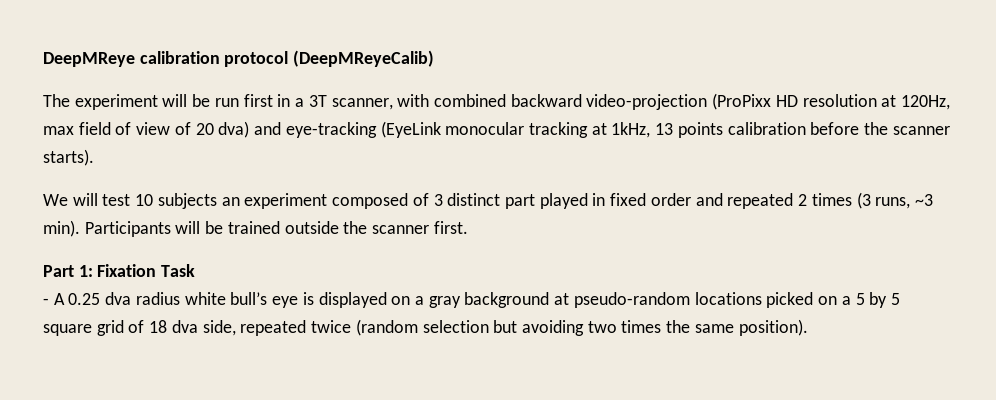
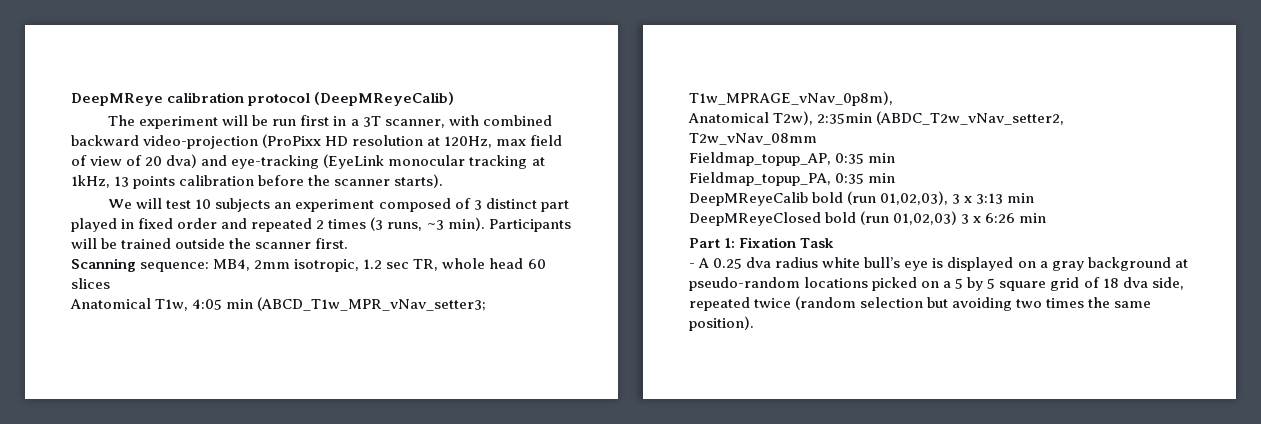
(468, 227) none -> [71,258,546,272] [71,278,110,289] [70,297,487,311] [689,91,893,106] [688,111,1065,125] [689,133,817,145] [689,152,896,166] [689,172,896,186] [689,191,1035,206] [689,211,1047,226] // Scanning sequence: MB4, 2mm isotropic, 1.2 sec TR, whole head 60 slices // Anatomical T1w, 4:05 min (ABCD_T1w_MPR_vNav_setter3; T1w_MPRAGE_vNav_0p8m), // Anatomical T2w), 2:35min (ABDC_T2w_vNav_setter2, T2w_vNav_08mm // Fieldmap_topup_AP, 0:35 min // Fieldmap_topup_PA, 0:35 min // DeepMReyeCalib bold (run 01,02,03), 3 x 3:13 min // DeepMReyeClosed bold (run 01,02,03) 3 x 6:26 min

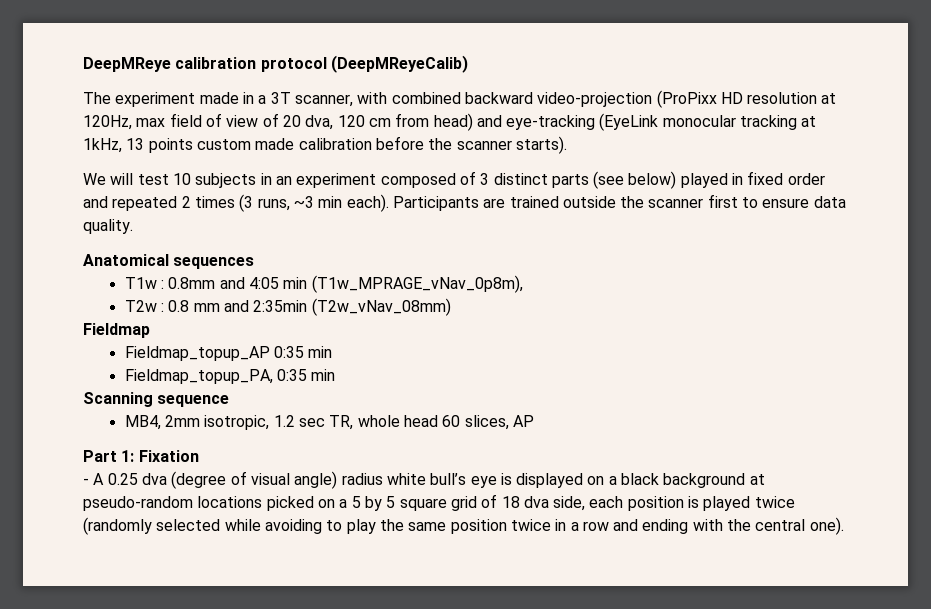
[222,115,330,126] will be run first -> [199,92,239,104] made
[166,154,198,168] dva) -> [305,113,473,131] dva, 120 cm from head)
(176, 182) none -> [196,138,295,150] custom made
(271, 205) none -> [260,173,272,185] in
[540,200,569,212] part -> [551,171,677,189] parts (see below)
[447,217,571,232] [71,238,349,249] min). Participants will be trained outside the scanner first. -> [318,194,846,212] [83,219,133,234] [83,254,255,269] [124,275,523,293] [124,298,451,316] [83,323,150,338] [124,346,333,361] [124,369,336,384] min each). Participants are trained outside the scanner first to ensure data quality. // Anatomical sequences // T1w : 0.8mm and 4:05 min (T1w_MPRAGE_vNav_0p8m), // T2w : 0.8 mm and 2:35min (T2w_vNav_08mm) // Fieldmap // Fieldmap_topup_AP 0:35 min // Fieldmap_topup_PA, 0:35 min
[140,262,210,272] sequence: -> [157,395,230,407] sequence //
[71,278,110,289] [70,297,487,311] [689,91,893,106] [688,111,1065,125] [689,133,817,145] [689,152,896,166] [689,172,896,186] [689,191,1035,206] [689,211,1047,226] slices // Anatomical T1w, 4:05 min (ABCD_T1w_MPR_vNav_setter3; T1w_MPRAGE_vNav_0p8m), // Anatomical T2w), 2:35min (ABDC_T2w_vNav_setter2, T2w_vNav_08mm // Fieldmap_topup_AP, 0:35 min // Fieldmap_topup_PA, 0:35 min // DeepMReyeCalib bold (run 01,02,03), 3 x 3:13 min // DeepMReyeClosed bold (run 01,02,03) 3 x 6:26 min -> [464,415,534,430] slices, AP
[800,238,835,248] Task -> (199, 456) none
(772, 262) none -> [171,471,338,489] (degree of visual angle)
[1051,261,1084,271] gray -> [621,473,660,485] black
[689,296,1152,311] [689,316,754,331] repeated twice (random selection but avoiding two times the same position). -> [589,496,795,511] [83,517,844,535] each position is played twice (randomly selected while avoiding to play the same position twice in a row and ending with the central one).

